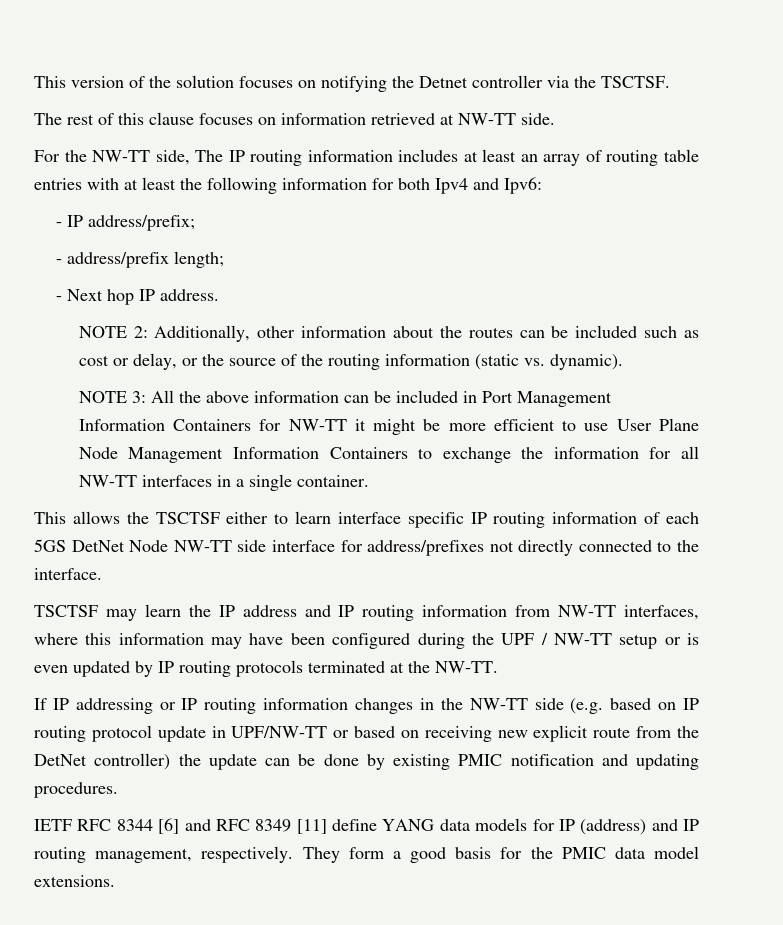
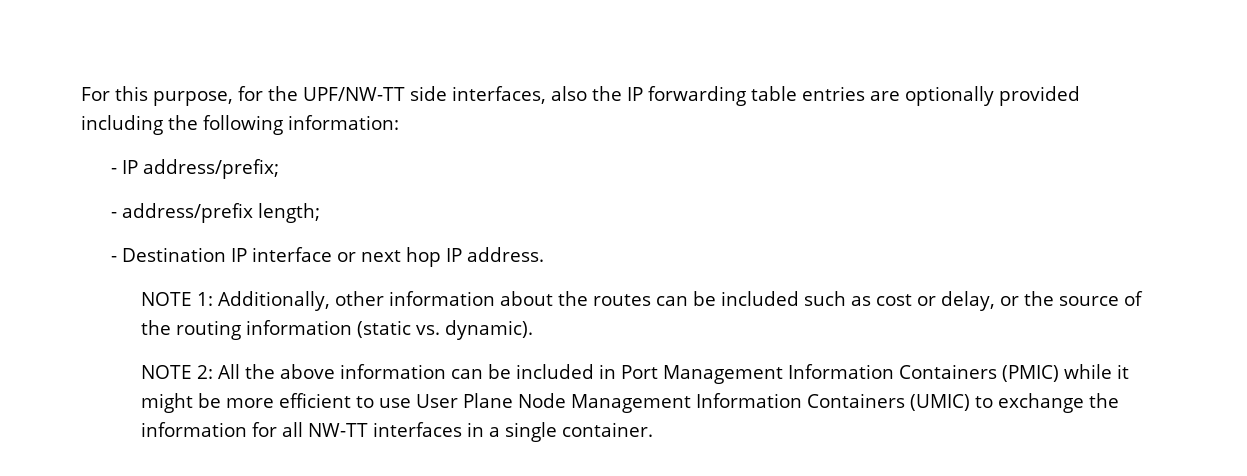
[34,75,670,92] [34,112,555,125] [34,149,699,166] [34,177,542,194] This version of the solution focuses on notifying the Detnet controller via the TSCTSF. // The rest of this clause focuses on information retrieved at NW-TT side. // For the NW-TT side, The IP routing information includes at least an array of routing table entries with at least the following information for both Ipv4 and Ipv6: -> [81,86,1080,106] [81,115,399,135] For this purpose, for the UPF/NW-TT side interfaces, also the IP forwarding table entries are optionally provided including the following information:
[67,289,104,301] Next -> [121,247,401,262] Destination IP interface or next
[133,326,148,338] 2: -> [196,292,213,306] 1:
[131,391,146,403] 3: -> [196,365,213,379] 2:
[259,419,347,431] for NW-TT -> [1001,364,1112,382] (PMIC) while
(408, 453) none -> [909,394,970,411] (UMIC)
[34,511,699,528] [34,539,700,556] [34,568,102,580] [34,604,699,621] [34,633,699,649] [34,660,498,677] [34,698,700,714] [34,725,699,742] [34,753,699,770] [34,782,118,798] [34,818,699,835] [34,846,700,863] [34,875,115,887] // This allows the TSCTSF either to learn interface specific IP routing information of each 5GS DetNet Node NW-TT side interface for address/prefixes not directly connected to the interface. // TSCTSF may learn the IP address and IP routing information from NW-TT interfaces, where this information may have been configured during the UPF / NW-TT setup or is even updated by IP routing protocols terminated at the NW-TT. // If IP addressing or IP routing information changes in the NW-TT side (e.g. based on IP routing protocol update in UPF/NW-TT or based on receiving new explicit route from the DetNet controller) the update can be done by existing PMIC notification and updating procedures. // IETF RFC 8344 [6] and RFC 8349 [11] define YANG data models for IP (address) and IP routing management, respectively. They form a good basis for the PMIC data model extensions. -> (653, 429) none

